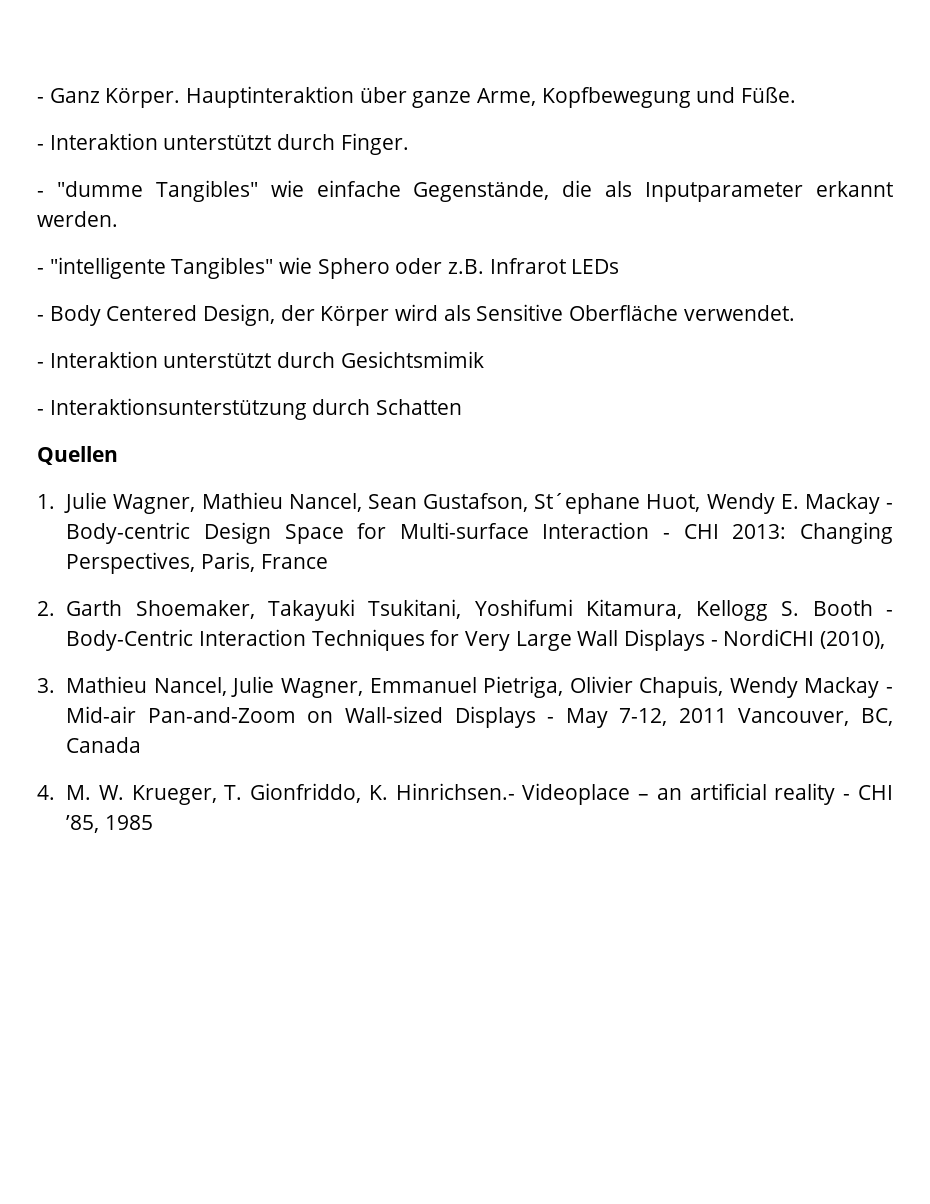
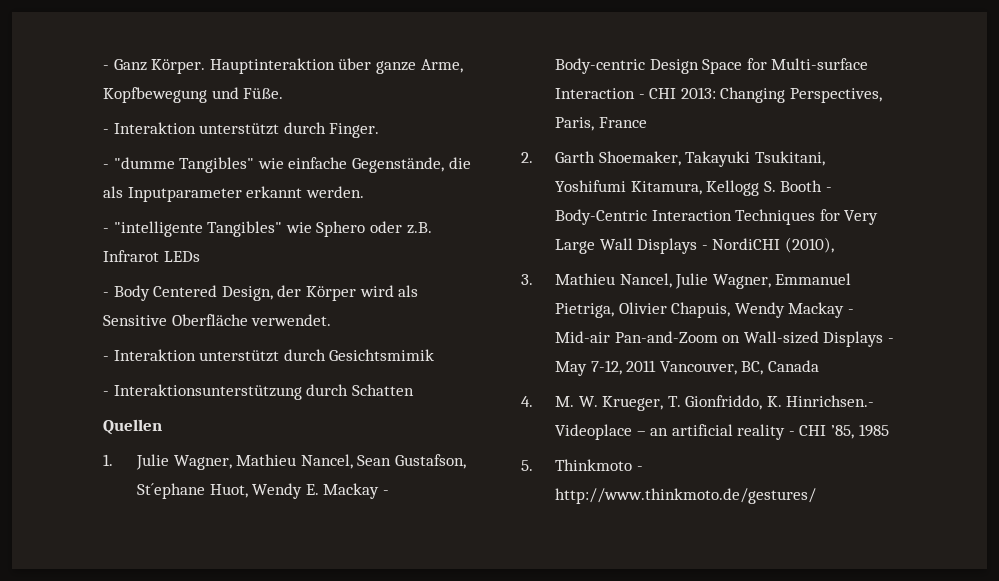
(153, 822) none -> [521,459,643,471] [554,488,816,504] // 5. Thinkmoto - http://www.thinkmoto.de/gestures/

